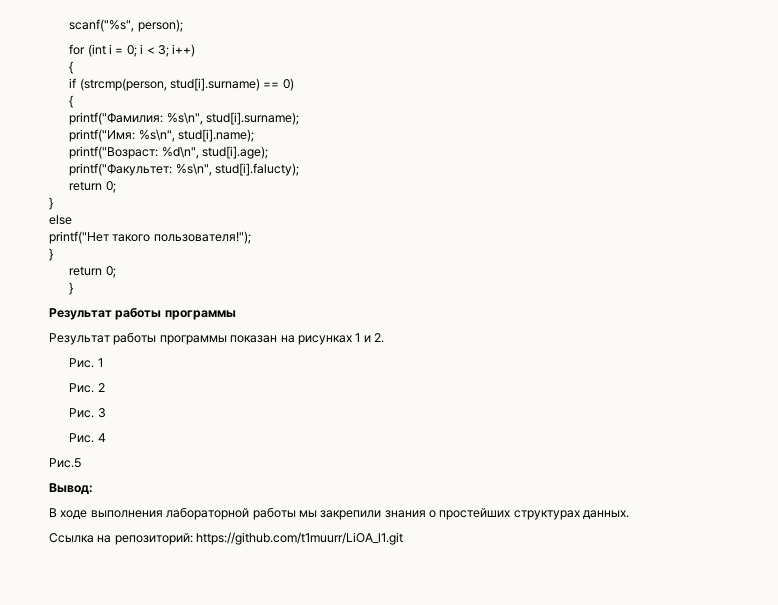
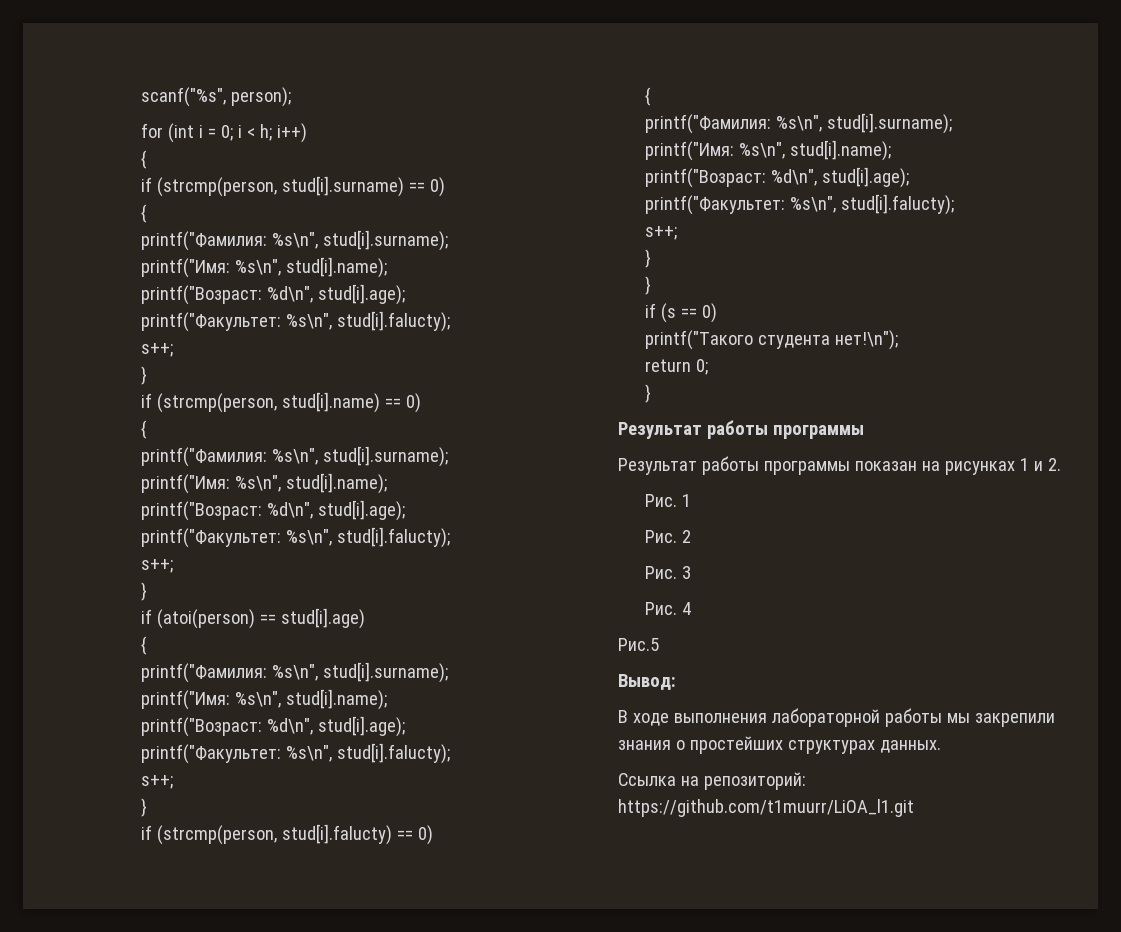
[157,45,169,57] 3; -> [260,124,273,141] h;
[69,181,116,193] [49,197,53,210] [49,215,72,225] [49,231,251,244] [49,248,53,261] return 0; // } // else // printf("Нет такого пользователя!"); // } -> [141,343,174,357] [141,366,148,385] [141,392,422,413] [141,420,148,439] [141,446,449,467] [141,473,388,494] [141,500,406,521] [141,527,451,548] [141,559,174,573] [141,582,148,601] [141,608,366,629] [141,636,148,655] [141,662,449,683] [141,689,388,710] [141,716,406,737] [141,743,451,764] [141,775,174,789] [141,798,148,817] [141,824,434,845] [645,87,652,106] [645,113,953,134] [645,140,892,161] [645,167,910,188] [645,194,955,215] [645,226,678,240] [645,249,652,268] [645,276,652,295] [645,303,718,323] [645,330,899,350] s++; // } // if (strcmp(person, stud[i].name) == 0) // { // printf("Фамилия: %s\n", stud[i].surname); // printf("Имя: %s\n", stud[i].name); // printf("Возраст: %d\n", stud[i].age); // printf("Факультет: %s\n", stud[i].falucty); // s++; // } // if (atoi(person) == stud[i].age) // { // printf("Фамилия: %s\n", stud[i].surname); // printf("Имя: %s\n", stud[i].name); // printf("Возраст: %d\n", stud[i].age); // printf("Факультет: %s\n", stud[i].falucty); // s++; // } // if (strcmp(person, stud[i].falucty) == 0) // { // printf("Фамилия: %s\n", stud[i].surname); // printf("Имя: %s\n", stud[i].name); // printf("Возраст: %d\n", stud[i].age); // printf("Факультет: %s\n", stud[i].falucty); // s++; // } // } // if (s == 0) // printf("Такого студента нет!\n");

